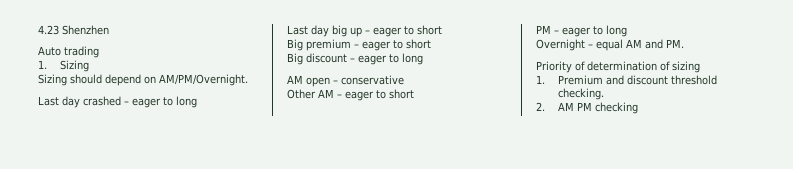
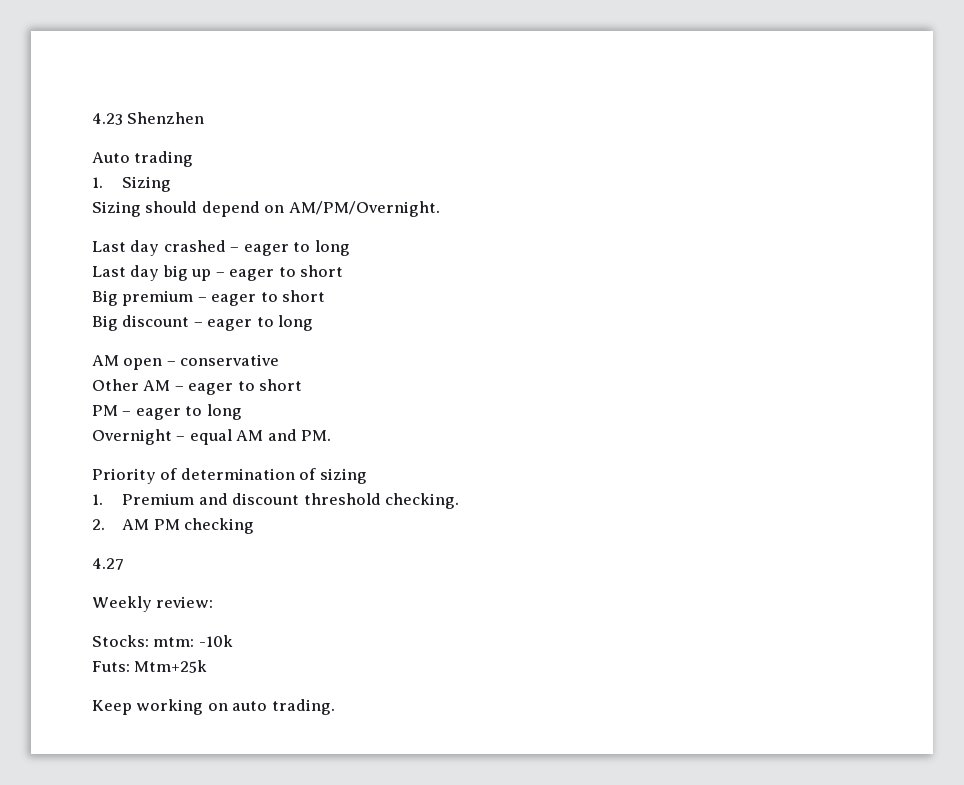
(638, 108) none -> [92,558,124,570] [92,596,214,612] [92,635,233,647] [92,660,208,673] [92,699,335,715] // 4.27 // Weekly review: // Stocks: mtm: -10k // Futs: Mtm+25k // Keep working on auto trading.

